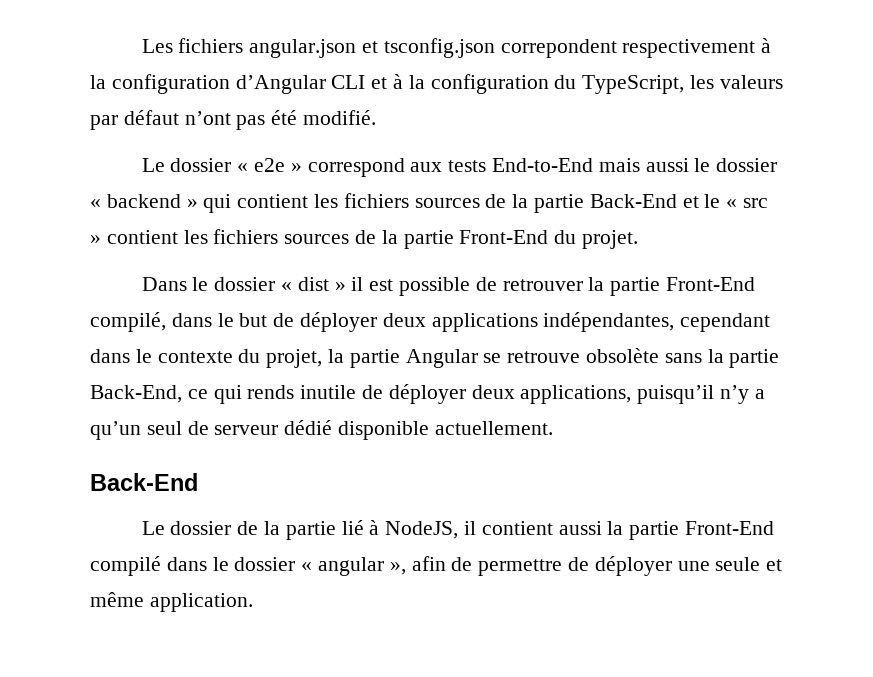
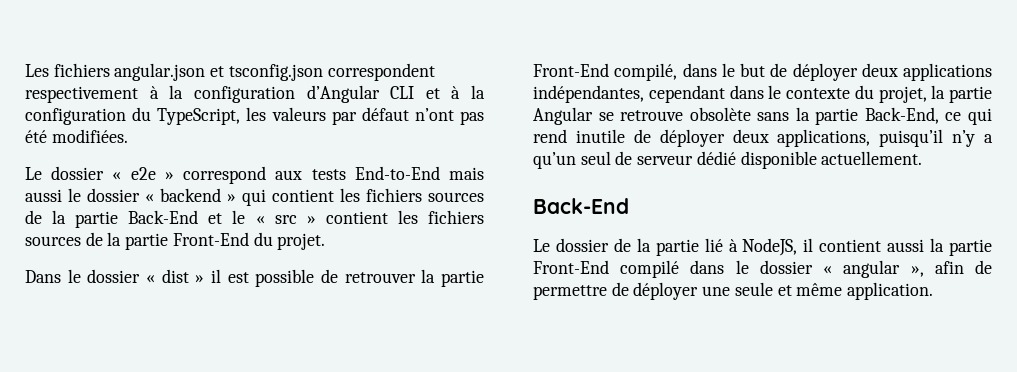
[500,39,617,58] correpondent -> [327,63,435,81] correspondent
[303,110,377,125] modifié. -> [51,129,128,143] modifiées.
[247,385,295,399] rends -> [533,129,567,143] rend

